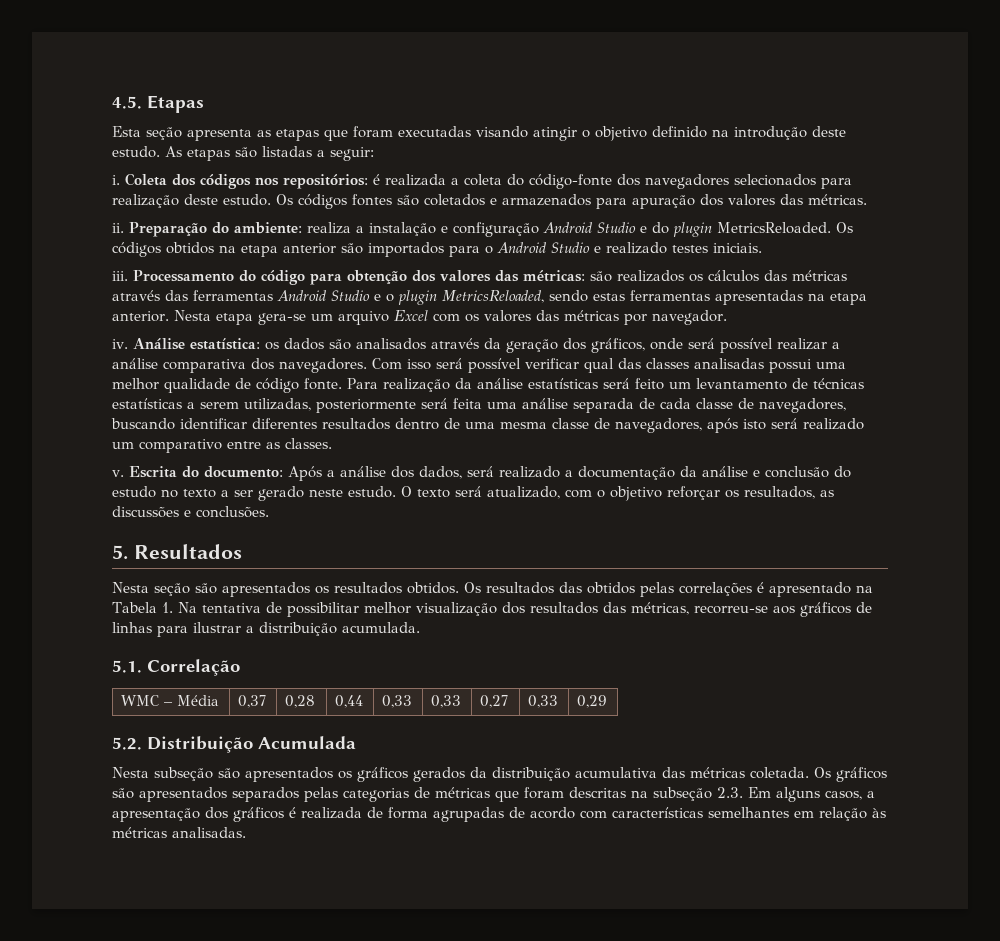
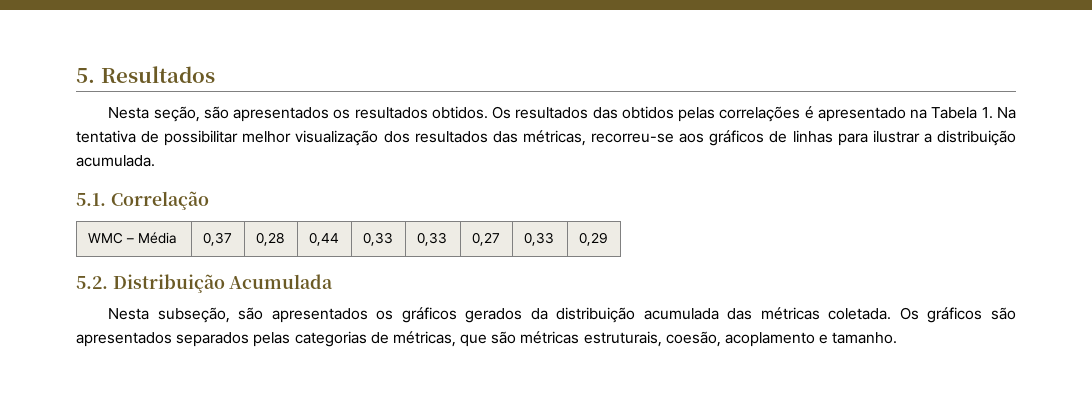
[112,95,204,113] [112,126,846,141] [112,146,374,161] [112,173,852,189] [112,194,867,209] [112,222,853,237] [112,242,762,257] [112,270,847,285] [112,290,867,305] [112,310,727,325] [112,338,840,353] [112,358,846,373] [112,378,864,393] [112,398,846,413] [111,418,864,433] [112,438,332,453] [112,466,851,481] [112,486,834,501] [112,506,269,518] 4.5. Etapas // Esta seção apresenta as etapas que foram executadas visando atingir o objetivo definido na introdução deste estudo. As etapas são listadas a seguir: // i. Coleta dos códigos nos repositórios: é realizada a coleta do código-fonte dos navegadores selecionados para realização deste estudo. Os códigos fontes são coletados e armazenados para apuração dos valores das métricas. // ii. Preparação do ambiente: realiza a instalação e configuração Android Studio e do plugin MetricsReloaded. Os códigos obtidos na etapa anterior são importados para o Android Studio e realizado testes iniciais. // iii. Processamento do código para obtenção dos valores das métricas: são realizados os cálculos das métricas através das ferramentas Android Studio e o plugin MetricsReloaded, sendo estas ferramentas apresentadas na etapa anterior. Nesta etapa gera-se um arquivo Excel com os valores das métricas por navegador. // iv. Análise estatística: os dados são analisados através da geração dos gráficos, onde será possível realizar a análise comparativa dos navegadores. Com isso será possível verificar qual das classes analisadas possui uma melhor qualidade de código fonte. Para realização da análise estatísticas será feito um levantamento de técnicas estatísticas a serem utilizadas, posteriormente será feita uma análise separada de cada classe de navegadores, buscando identificar diferentes resultados dentro de uma mesma classe de navegadores, após isto será realizado um comparativo entre as classes. // v. Escrita do documento: Após a análise dos dados, será realizado a documentação da análise e conclusão do estudo no texto a ser gerado neste estudo. O texto será atualizado, com o objetivo reforçar os resultados, as discussões e conclusões. // -> (76, 75) none
[154,583,190,596] seção -> [153,106,200,122] seção,
[154,767,213,781] subseção -> [157,307,230,323] subseção,
[575,767,657,778] acumulativa -> [643,308,719,320] acumulada
[435,787,875,802] [112,807,886,822] [112,827,246,838] métricas que foram descritas na subseção 2.3. Em alguns casos, a apresentação dos gráficos é realizada de forma agrupadas de acordo com características semelhantes em relação às métricas analisadas. -> [392,331,898,347] métricas, que são métricas estruturais, coesão, acoplamento e tamanho.

